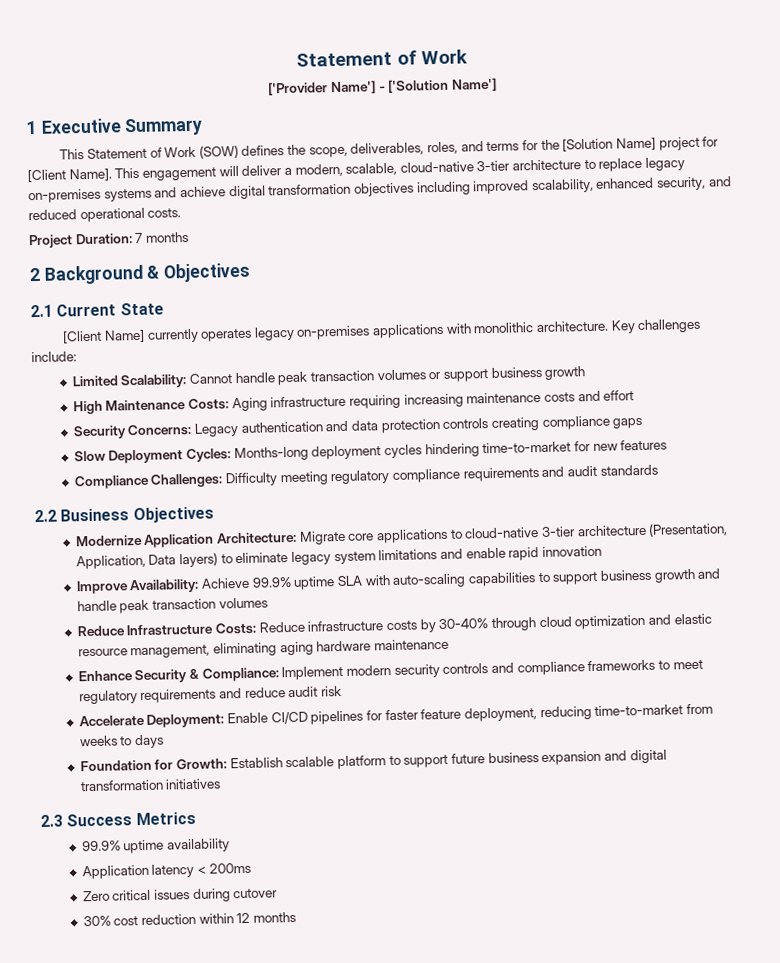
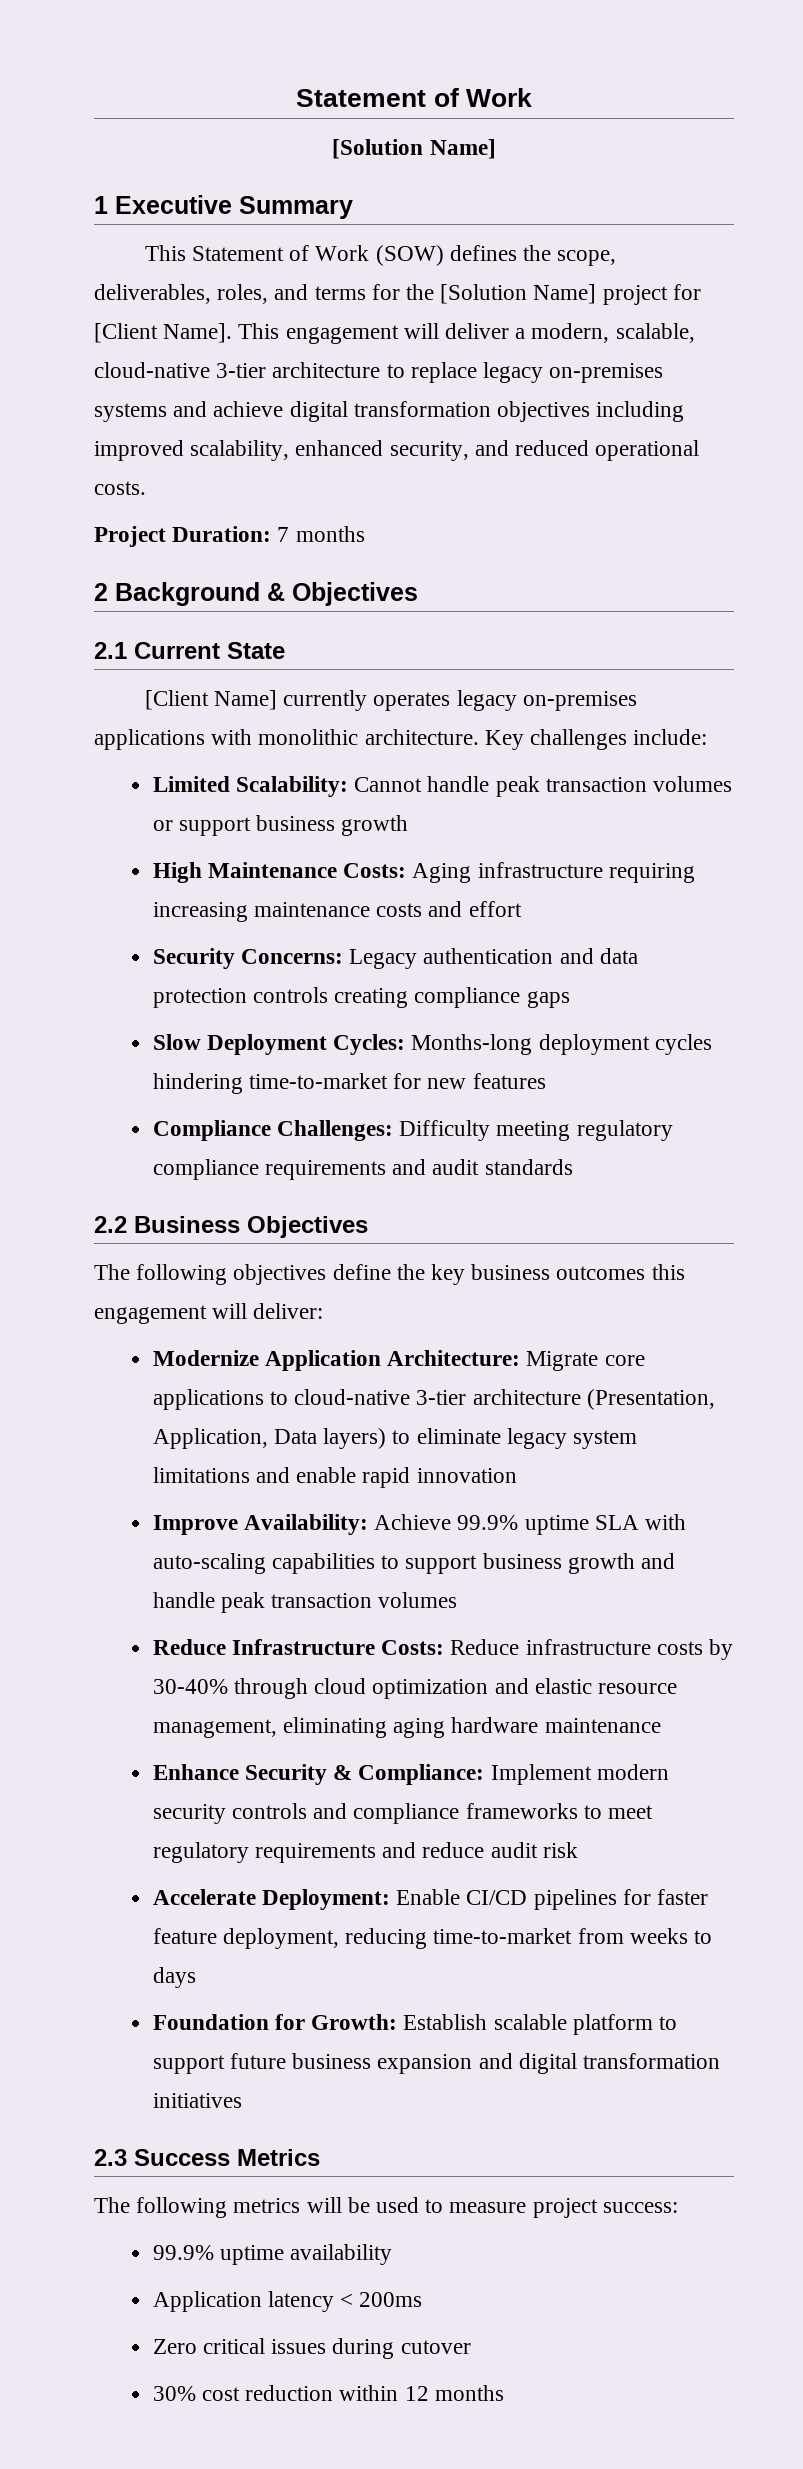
[268,77,497,96] ['Provider Name'] - ['Solution Name'] -> [332,139,496,159] [Solution Name]
(214, 515) none -> [94,1264,685,1285] [94,1303,324,1324] // The following objectives define the key business outcomes this engagement will deliver:
(196, 818) none -> [94,2197,678,2218] // The following metrics will be used to measure project success:

